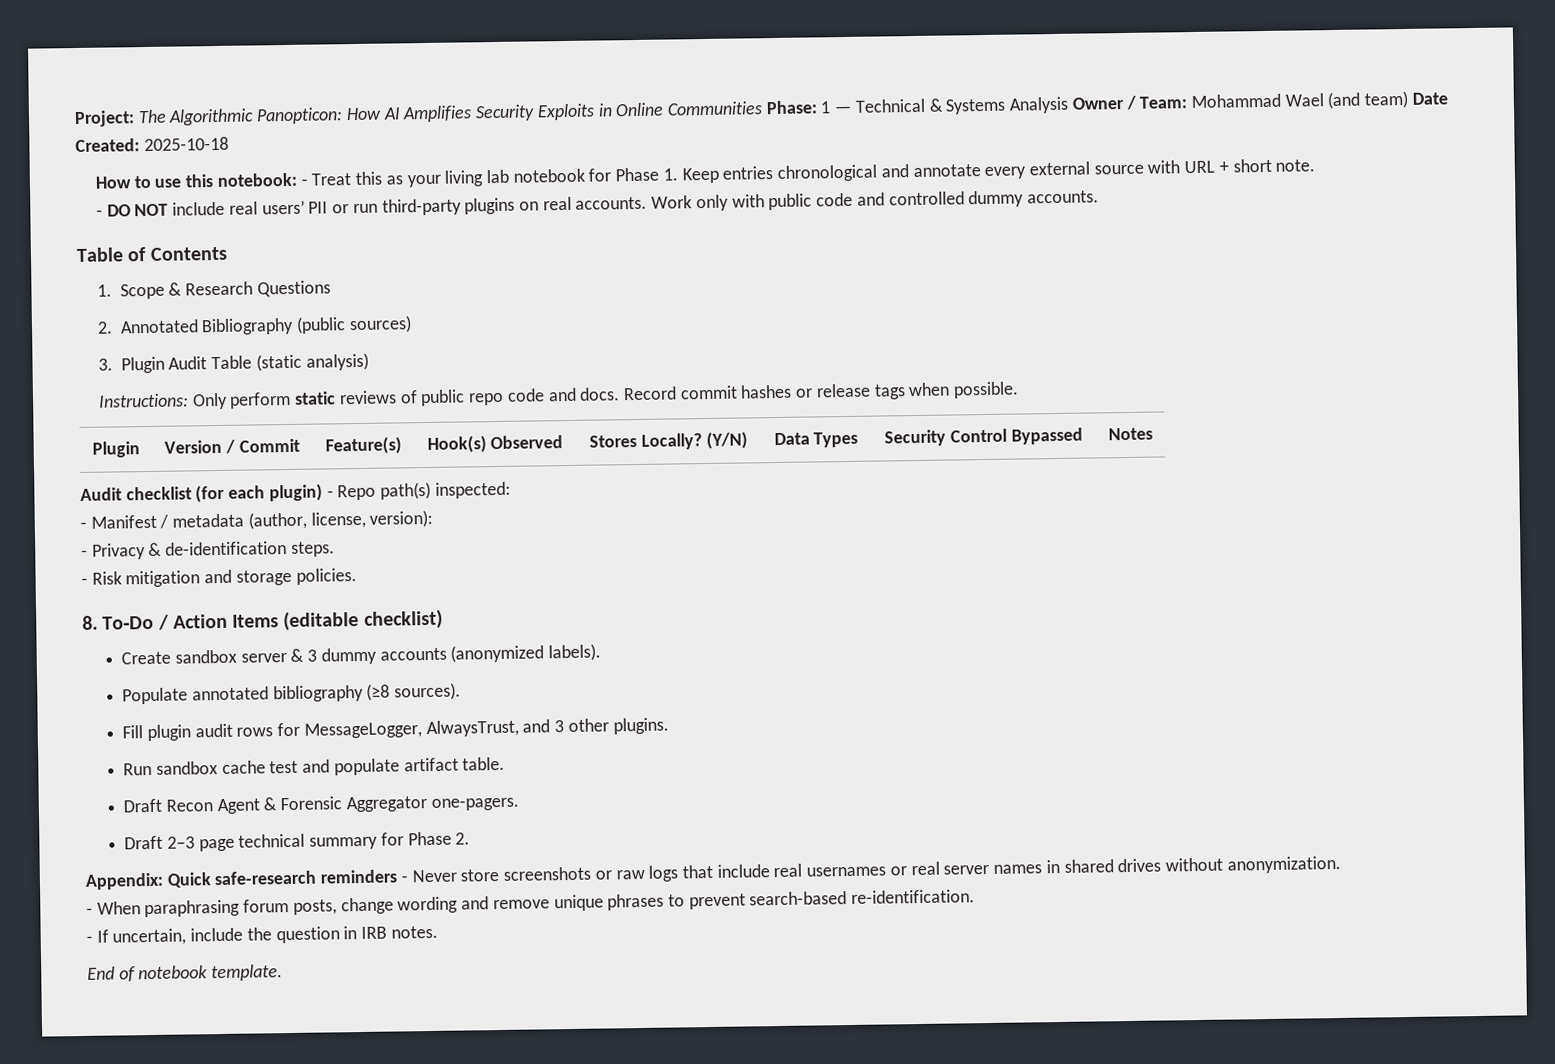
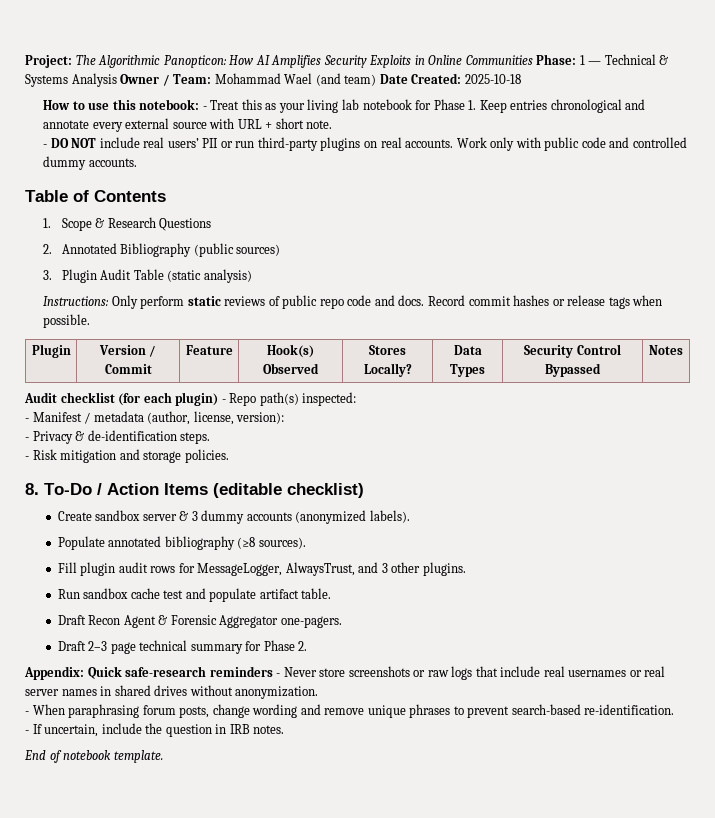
[325,436,402,455] Feature(s) -> [185,345,233,355] Feature
[705,431,748,450] (Y/N) -> (412, 370) none

